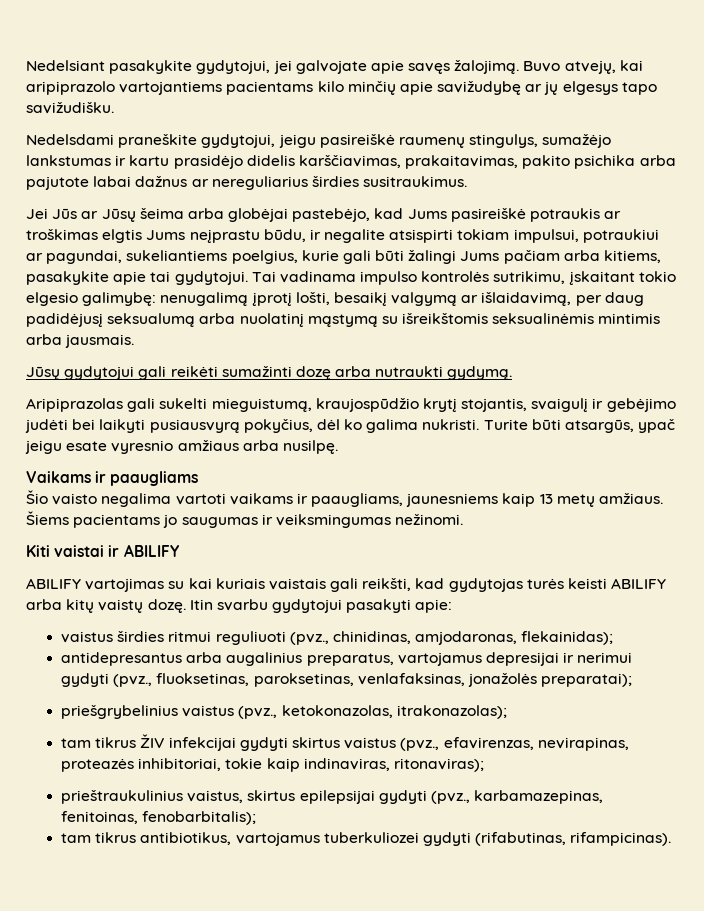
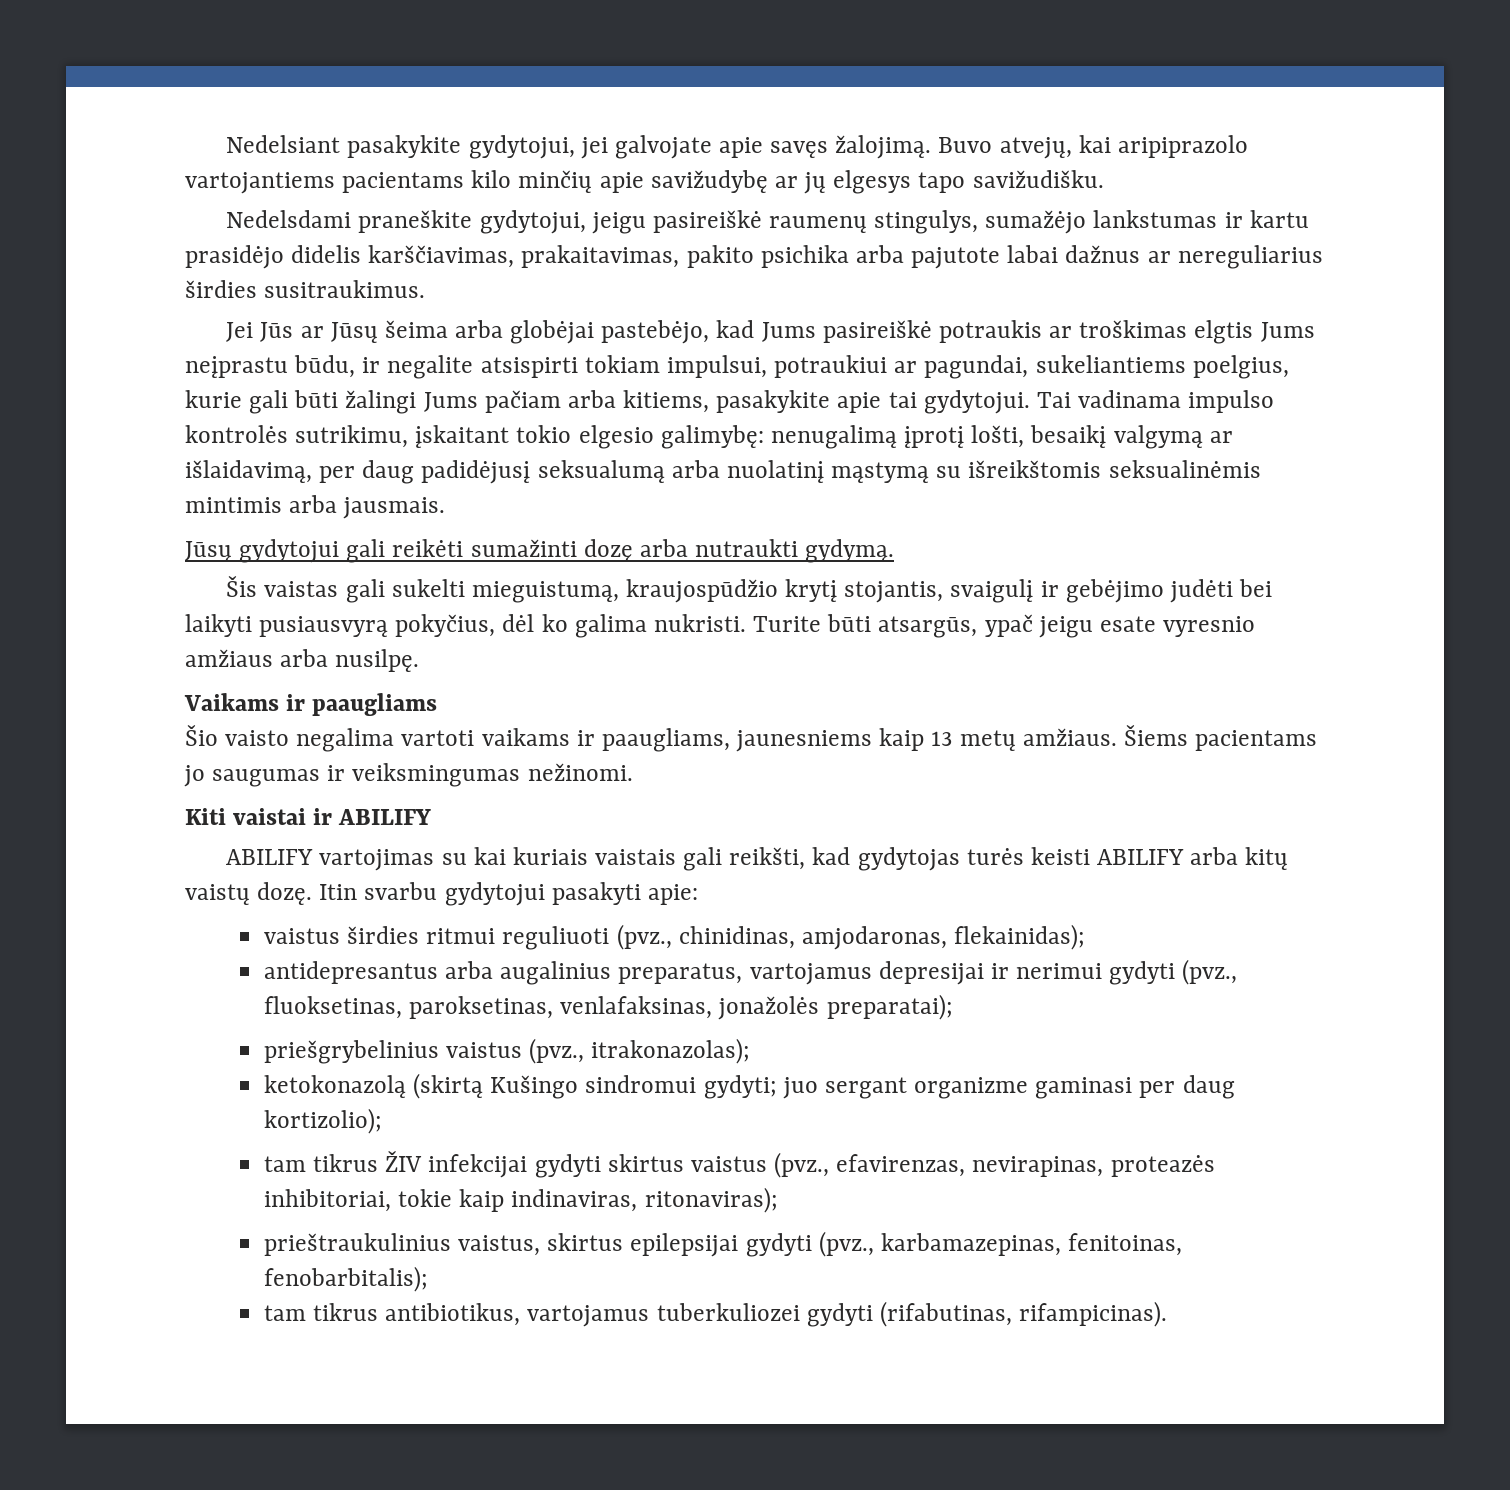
[26,398,123,412] Aripiprazolas -> [226,575,339,597] Šis vaistas
[281,705,393,718] ketokonazolas, -> (585, 1051) none
(507, 712) none -> [263,1073,1235,1099] [263,1108,382,1134] // ketokonazolą (skirtą Kušingo sindromui gydyti; juo sergant organizme gaminasi per daug kortizolio);

